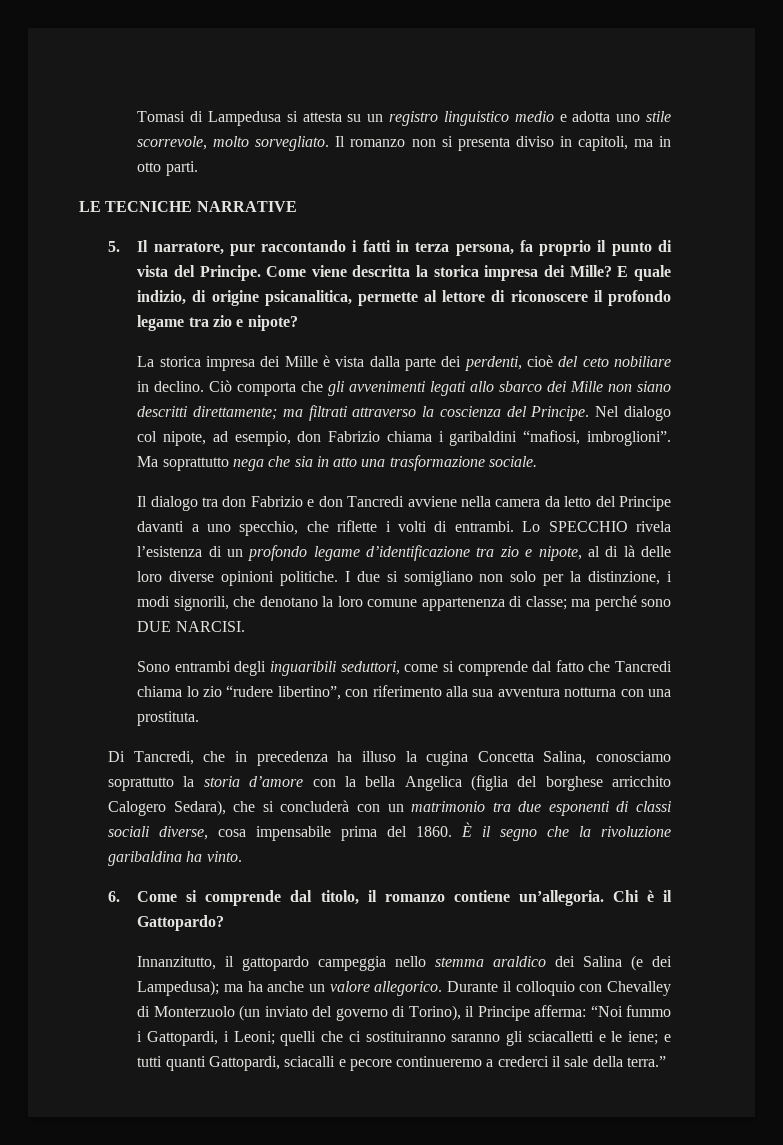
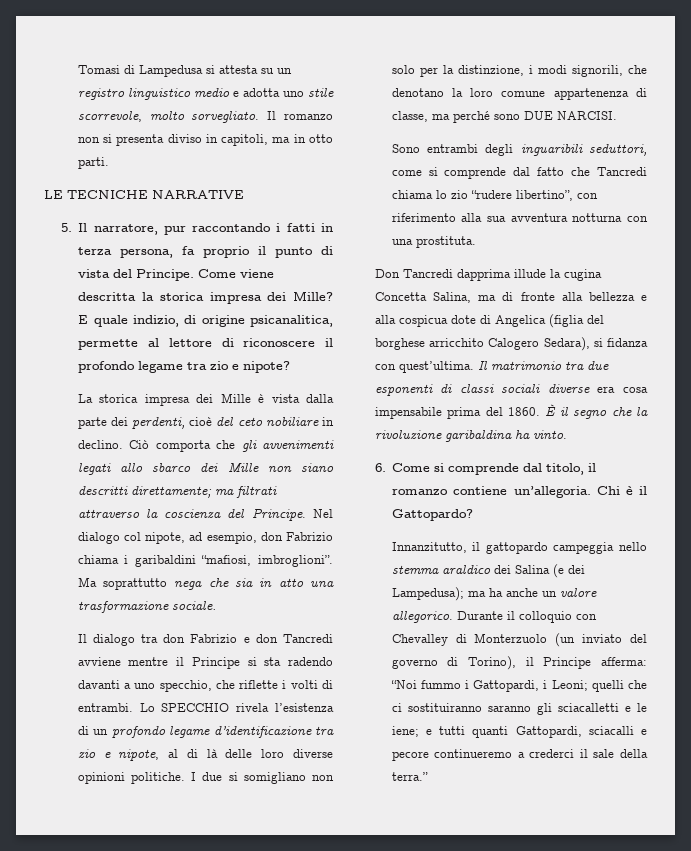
[460,496,671,511] nella camera da letto del Principe -> [128,657,333,669] mentre il Principe si sta radendo
[525,596,567,610] classe; -> [391,111,428,122] classe,
[108,751,671,766] [108,776,396,791] Di Tancredi, che in precedenza ha illuso la cugina Concetta Salina, conosciamo soprattutto la storia d’amore con la bella -> [374,269,602,281] [374,292,647,303] [374,315,491,327] Don Tancredi dapprima illude la cugina Concetta Salina, ma di fronte alla bellezza e alla cospicua dote di
[233,800,404,812] che si concluderà con un -> [593,338,648,347] [374,361,488,373] si fidanza con quest’ultima. Il
[159,826,209,840] diverse, -> [547,384,616,393] diverse era

